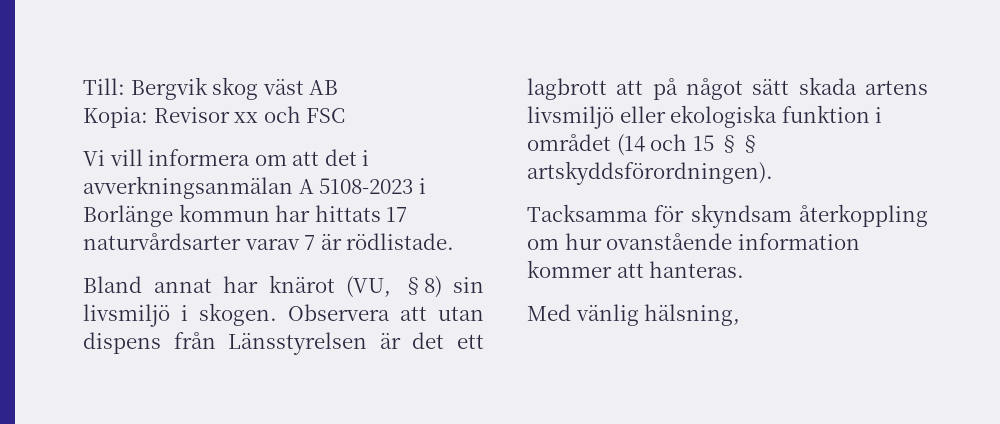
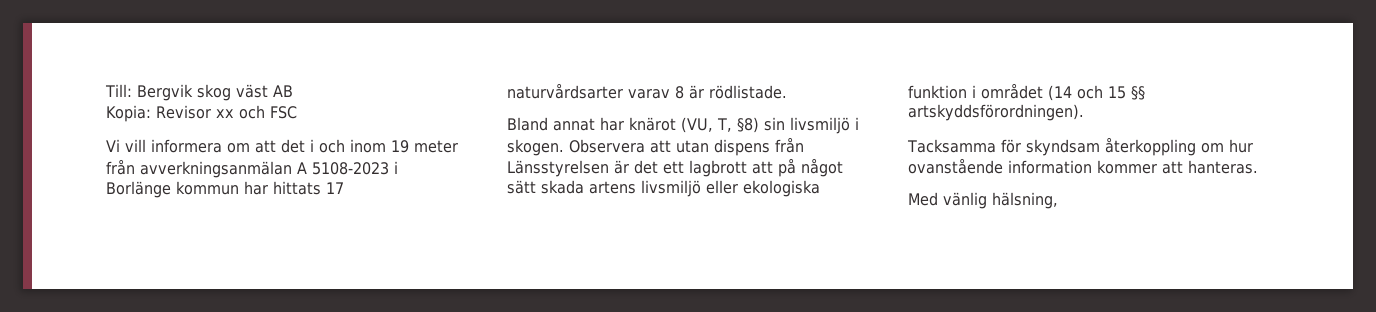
(370, 158) none -> [319,139,458,153] [106,159,135,175] och inom 19 meter från
[304,235,316,250] 7 -> [675,86,684,99] 8
(391, 287) none -> [717,118,732,132] T,

